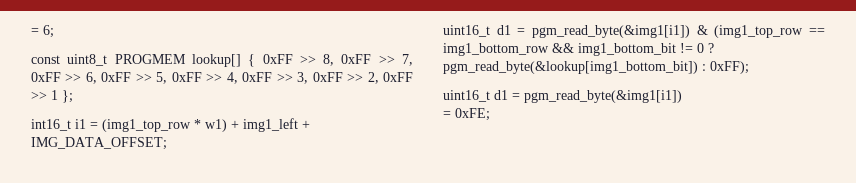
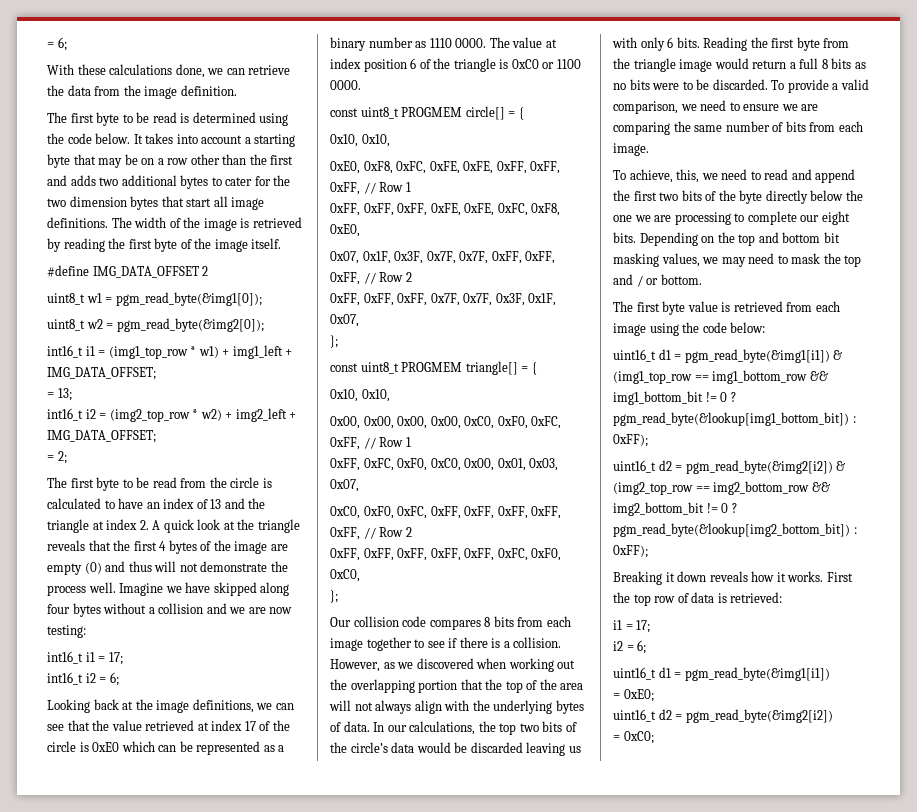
[31,25,54,38] [31,54,414,67] [31,72,413,84] [31,90,73,103] = 6; // const uint8_t PROGMEM lookup[] { 0xFF >> 8, 0xFF >> 7, 0xFF >> 6, 0xFF >> 5, 0xFF >> 4, 0xFF >> 3, 0xFF >> 2, 0xFF >> 1 }; -> [47,37,67,51] [47,64,291,78] [47,85,237,99] [47,112,289,126] [47,133,296,147] [47,154,294,168] [47,175,291,189] [47,196,265,210] [47,217,302,231] [47,238,282,252] [47,265,209,278] [47,292,262,306] [47,318,264,332] = 6; // With these calculations done, we can retrieve the data from the image definition. // The first byte to be read is determined using the code below. It takes into account a starting byte that may be on a row other than the first and adds two additional bytes to cater for the two dimension bytes that start all image definitions. The width of the image is retrieved by reading the first byte of the image itself. // #define IMG_DATA_OFFSET 2 // uint8_t w1 = pgm_read_byte(&img1[0]); // uint8_t w2 = pgm_read_byte(&img2[0]);
(167, 143) none -> [47,388,72,401] [47,408,297,422] [47,430,156,443] [47,451,67,464] [47,477,272,491] [47,498,266,509] [47,519,300,533] [47,540,288,554] [47,561,288,575] [47,582,290,596] [47,603,293,617] [47,625,86,638] [47,651,123,665] [47,672,119,686] [47,699,294,713] [47,720,290,731] [47,741,285,755] [330,37,557,51] [330,58,581,72] [330,80,361,90] [330,106,524,120] [330,134,390,147] [330,161,561,174] [330,182,411,195] [330,203,561,216] [330,224,360,237] [330,251,556,264] [330,272,412,285] [330,293,557,306] [330,314,359,327] [330,335,338,348] [330,361,537,375] [330,389,390,402] [330,416,562,429] [330,437,411,450] [330,458,559,471] [330,479,359,492] [330,506,562,519] [330,527,412,540] [330,548,562,561] [330,569,360,582] [330,590,338,603] [330,616,571,630] [330,637,562,651] [330,658,576,672] [330,679,584,693] [329,700,584,714] [330,721,577,735] [330,742,581,756] [612,37,850,51] [613,58,866,72] [613,79,869,93] [613,100,819,114] [613,121,863,135] [613,143,649,156] [613,169,856,183] [613,190,863,204] [613,211,850,225] [613,232,840,246] [613,253,862,267] [613,274,702,287] [613,301,840,315] [613,322,766,336] // = 13; // int16_t i2 = (img2_top_row * w2) + img2_left + IMG_DATA_OFFSET; // = 2; // The first byte to be read from the circle is calculated to have an index of 13 and the triangle at index 2. A quick look at the triangle reveals that the first 4 bytes of the image are empty (0) and thus will not demonstrate the process well. Imagine we have skipped along four bytes without a collision and we are now testing: // int16_t i1 = 17; // int16_t i2 = 6; // Looking back at the image definitions, we can see that the value retrieved at index 17 of the circle is 0xE0 which can be represented as a binary number as 1110 0000. The value at index position 6 of the triangle is 0xC0 or 1100 0000. // const uint8_t PROGMEM circle[] = { // 0x10, 0x10, // 0xE0, 0xF8, 0xFC, 0xFE, 0xFE, 0xFF, 0xFF, 0xFF, // Row 1 // 0xFF, 0xFF, 0xFF, 0xFE, 0xFE, 0xFC, 0xF8, 0xE0, // 0x07, 0x1F, 0x3F, 0x7F, 0x7F, 0xFF, 0xFF, 0xFF, // Row 2 // 0xFF, 0xFF, 0xFF, 0x7F, 0x7F, 0x3F, 0x1F, 0x07, // }; // const uint8_t PROGMEM triangle[] = { // 0x10, 0x10, // 0x00, 0x00, 0x00, 0x00, 0xC0, 0xF0, 0xFC, 0xFF, // Row 1 // 0xFF, 0xFC, 0xF0, 0xC0, 0x00, 0x01, 0x03, 0x07, // 0xC0, 0xF0, 0xFC, 0xFF, 0xFF, 0xFF, 0xFF, 0xFF, // Row 2 // 0xFF, 0xFF, 0xFF, 0xFF, 0xFF, 0xFC, 0xF0, 0xC0, // }; // Our collision code compares 8 bits from each image together to see if there is a collision. However, as we discovered when working out the overlapping portion that the top of the area will not always align with the underlying bytes of data. In our calculations, the top two bits of the circle’s data would be discarded leaving us with only 6 bits. Reading the first byte from the triangle image would return a full 8 bits as no bits were to be discarded. To provide a valid comparison, we need to ensure we are comparing the same number of bits from each image. // To achieve, this, we need to read and append the first two bits of the byte directly below the one we are processing to complete our eight bits. Depending on the top and bottom bit masking values, we may need to mask the top and / or bottom. // The first byte value is retrieved from each image using the code below:
(749, 67) none -> [613,460,846,474] [613,481,830,495] [613,502,737,516] [613,523,857,537] [613,545,648,558] [613,571,853,585] [613,592,783,606] [613,620,651,633] [613,640,647,654] // uint16_t d2 = pgm_read_byte(&img2[i2]) & (img2_top_row == img2_bottom_row && img2_bottom_bit != 0 ? pgm_read_byte(&lookup[img2_bottom_bit]) : 0xFF); // Breaking it down reveals how it works. First the top row of data is retrieved: // i1 = 17; // i2 = 6;
[455,108,490,121] 0xFE; -> [623,689,654,702] [613,709,833,723] [613,731,654,744] 0xE0; // uint16_t d2 = pgm_read_byte(&img2[i2]) // = 0xC0;

